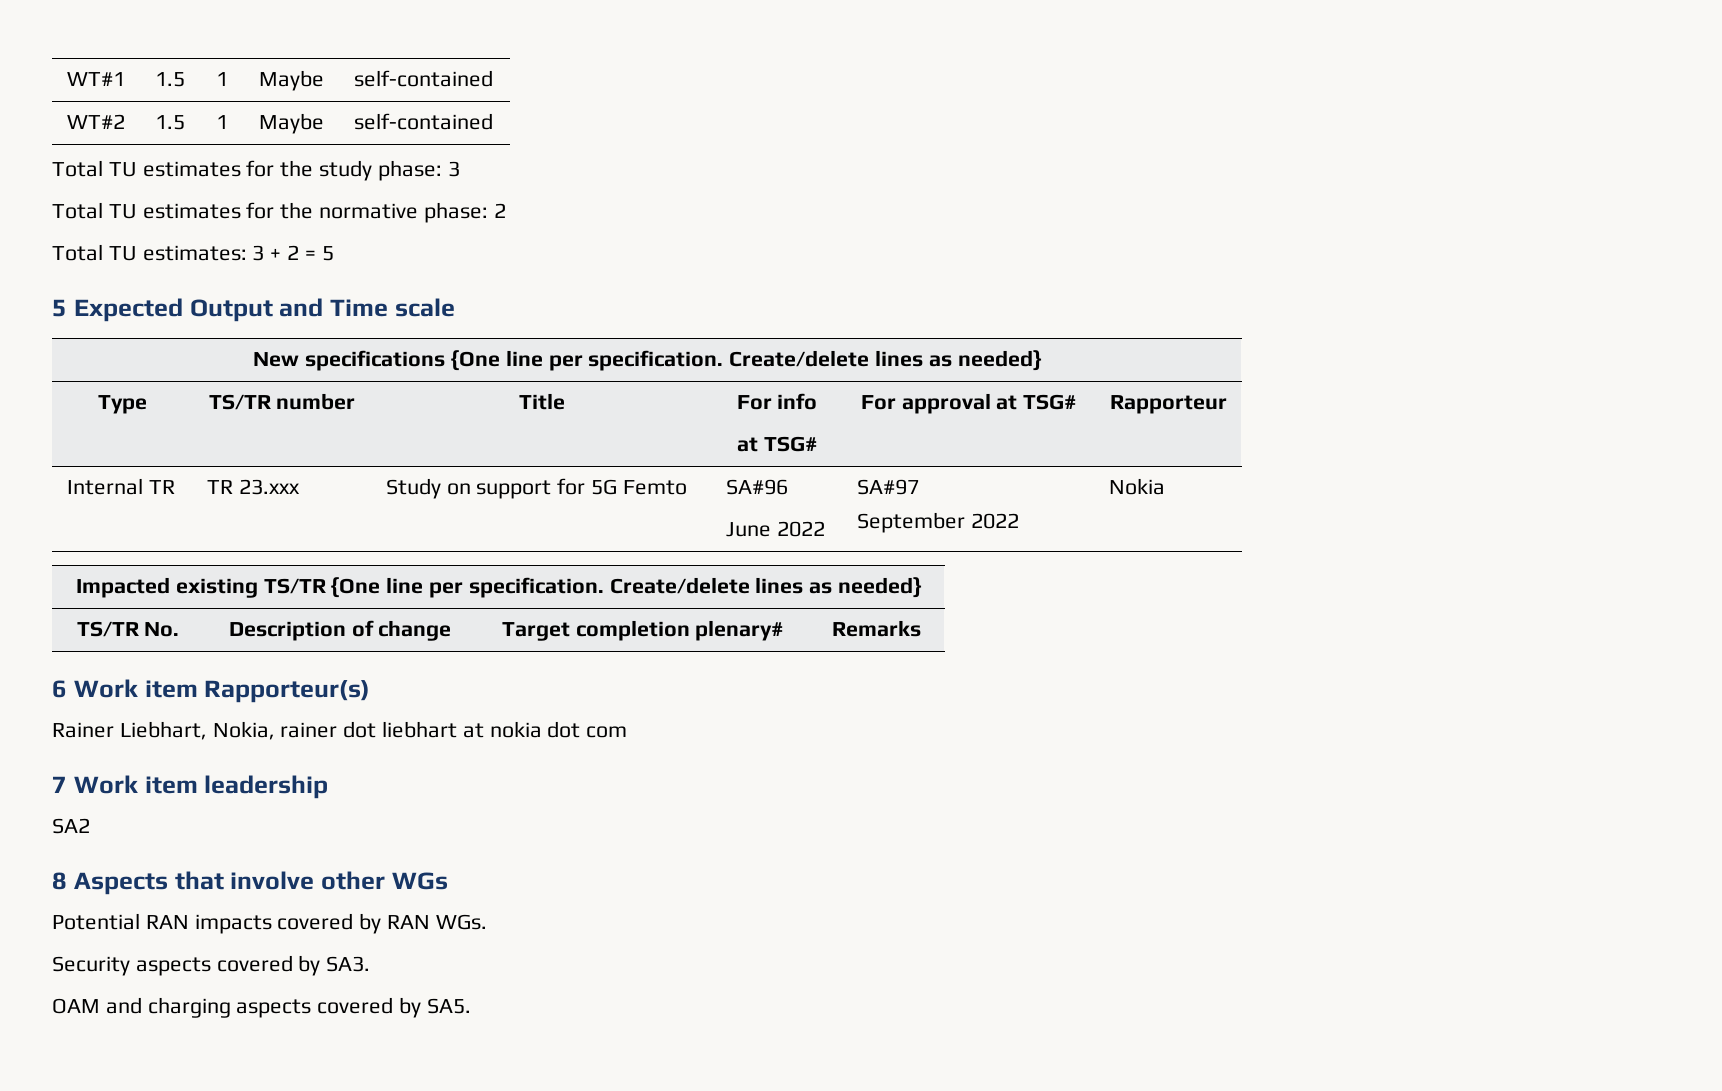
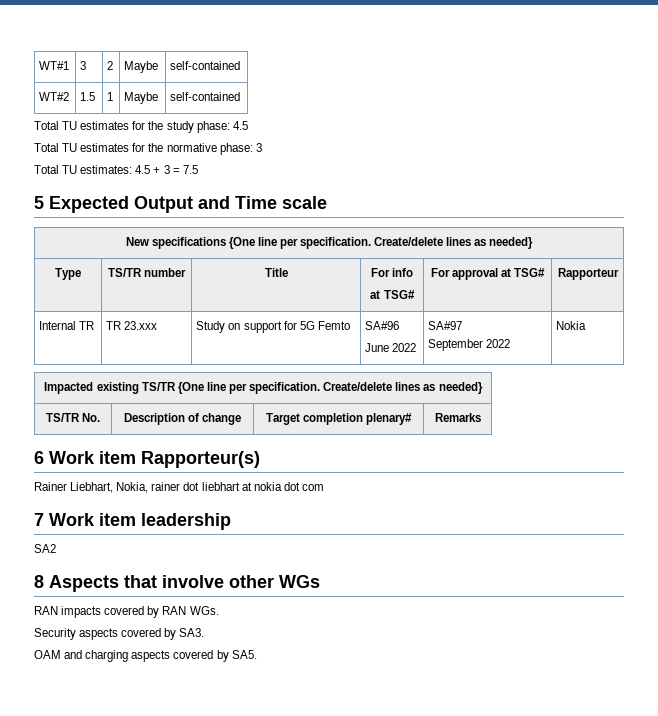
[154,72,185,87] [215,72,228,86] 1.5 | 1 -> [80,61,87,70] [107,61,114,70] 3 | 2
[447,161,460,177] 3 -> [232,121,248,130] 4.5
[493,203,506,218] 2 -> [255,143,262,152] 3
[252,245,334,261] 3 + 2 = 5 -> [135,165,198,174] 4.5 + 3 = 7.5
[52,913,140,930] Potential -> (320, 581) none

